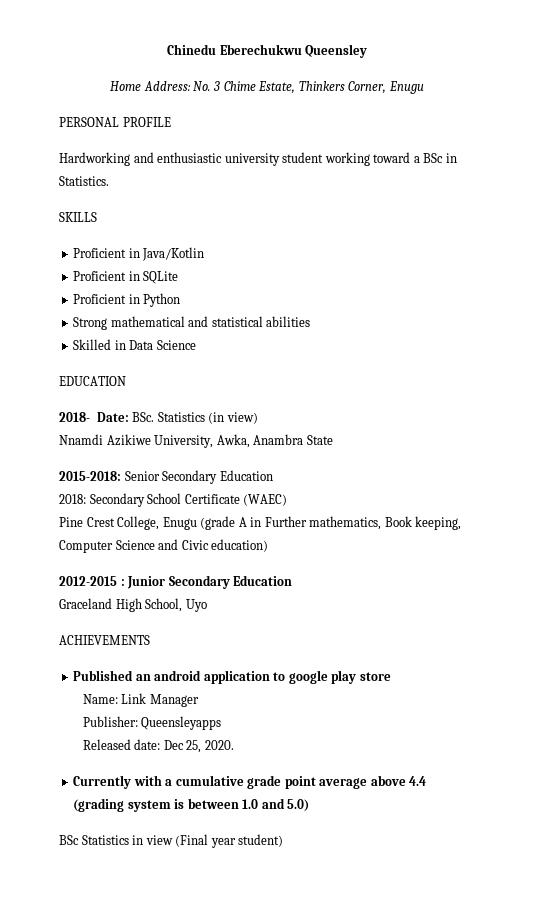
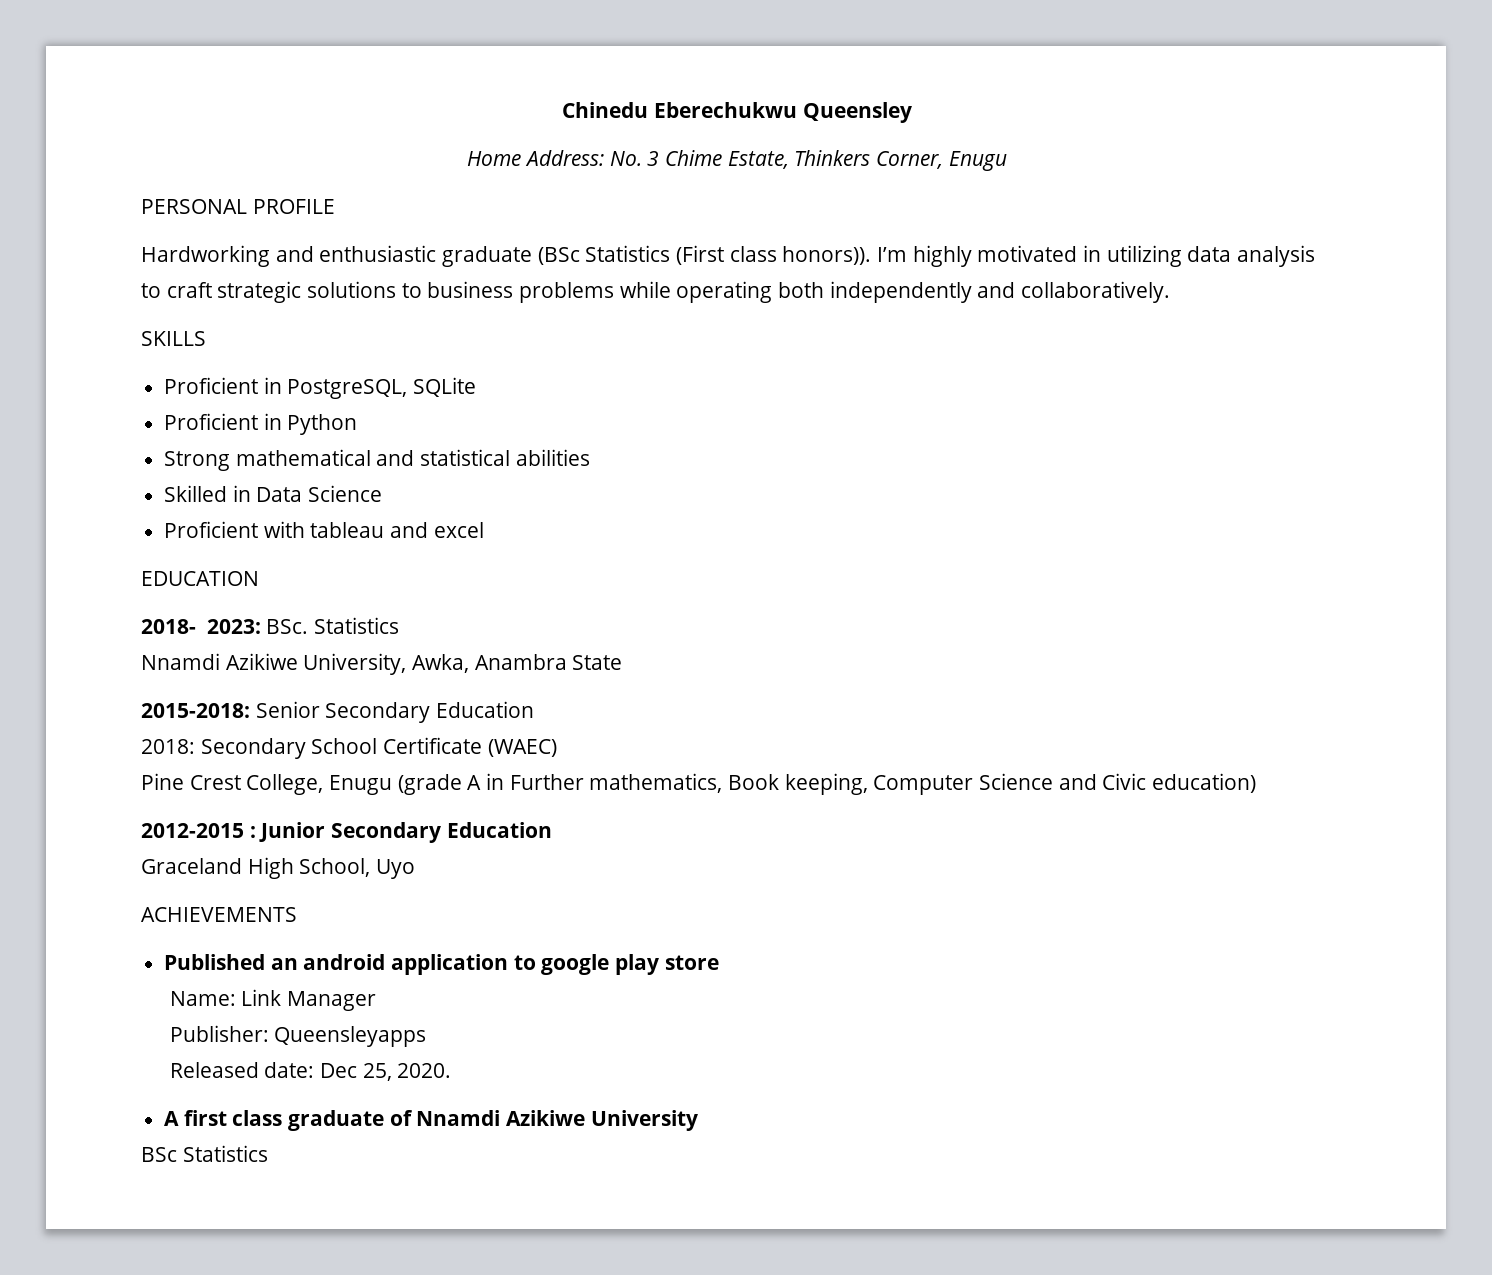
[224,152,457,166] [59,176,109,186] university student working toward a BSc in Statistics. -> [442,245,1316,267] [141,281,1171,303] graduate (BSc Statistics (First class honors)). I’m highly motivated in utilizing data analysis to craft strategic solutions to business problems while operating both independently and collaboratively.
[142,247,205,261] [73,271,140,281] Java/Kotlin // Proficient in -> [287,379,408,399] PostgreSQL,
(196, 345) none -> [164,521,484,538] // Proficient with tableau and excel
[96,412,129,422] Date: -> [206,619,261,634] 2023:
[208,412,258,424] (in view) -> (399, 625) none
[73,775,427,789] [73,798,310,812] [59,834,284,848] Currently with a cumulative grade point average above 4.4 (grading system is between 1.0 and 5.0) // BSc Statistics in view (Final year student) -> [164,1110,698,1131] [141,1145,268,1162] A first class graduate of Nnamdi Azikiwe University // BSc Statistics

